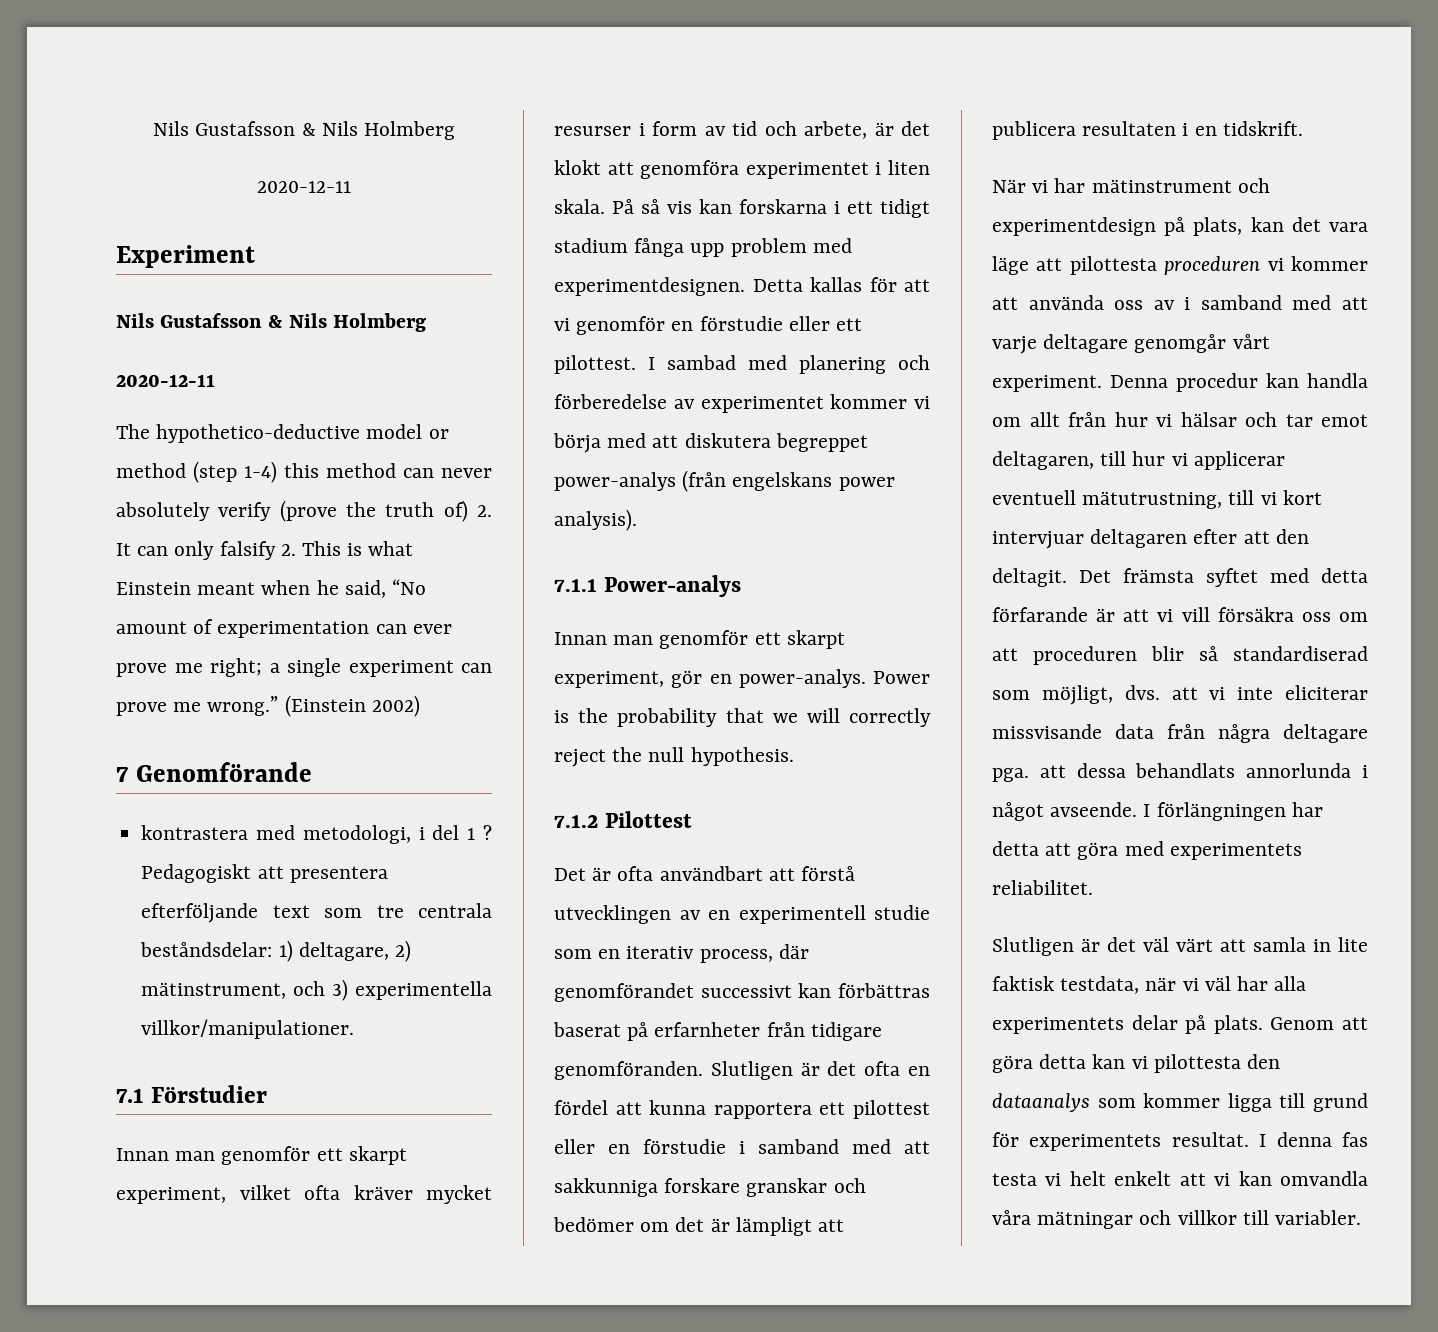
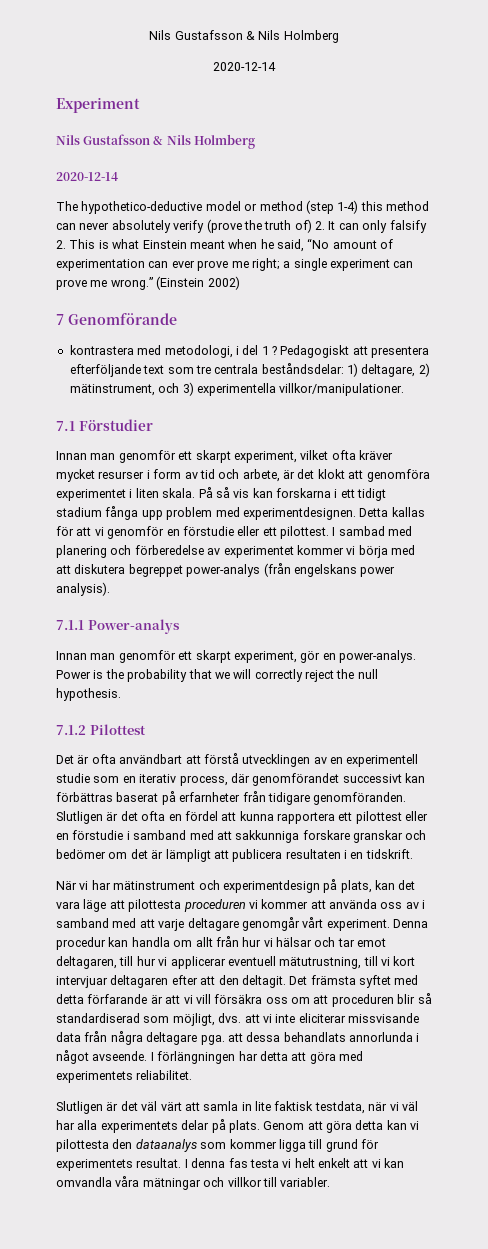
[153,121,455,140] [257,181,351,193] Nils Gustafsson & Nils Holmberg // 2020-12-11 -> [149,30,339,43] [213,62,276,71] Nils Gustafsson & Nils Holmberg // 2020-12-14
[116,374,215,387] 2020-12-11 -> [56,172,118,181] 2020-12-14

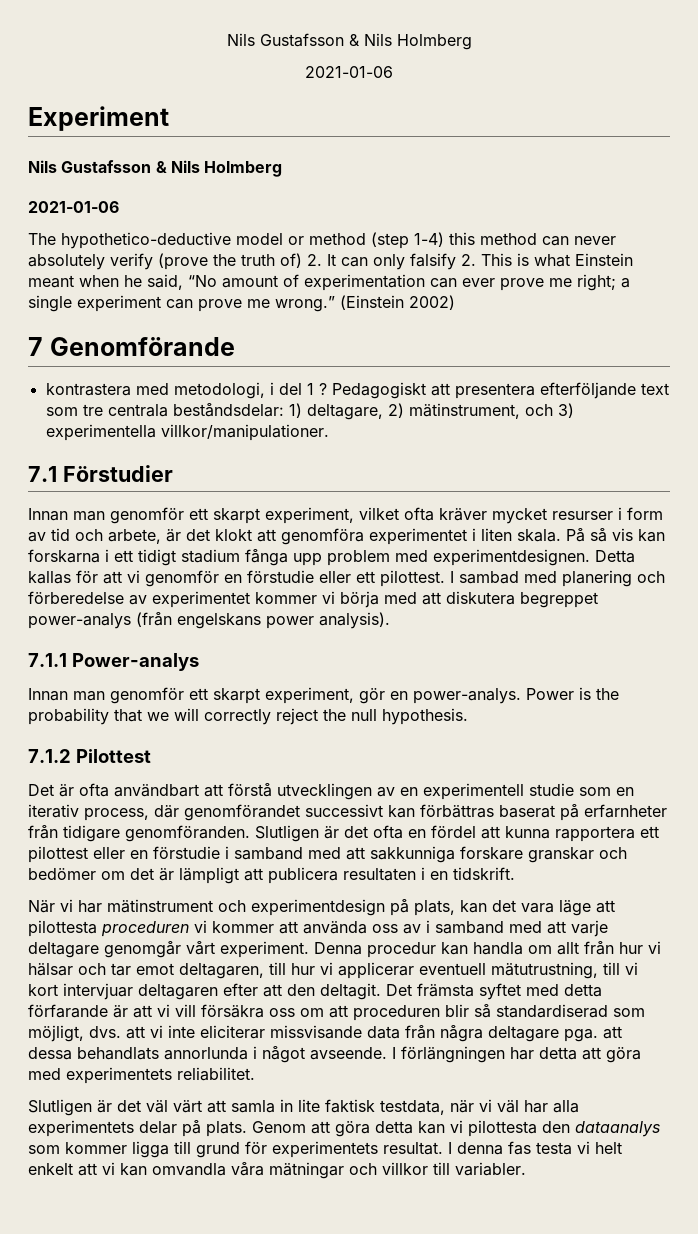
[149,30,339,43] [213,62,276,71] Nils Gustafsson & Nils Holmberg // 2020-12-14 -> [226,33,472,50] [305,66,393,78] Nils Gustafsson & Nils Holmberg // 2021-01-06
[56,172,118,181] 2020-12-14 -> [28,201,119,213] 2021-01-06

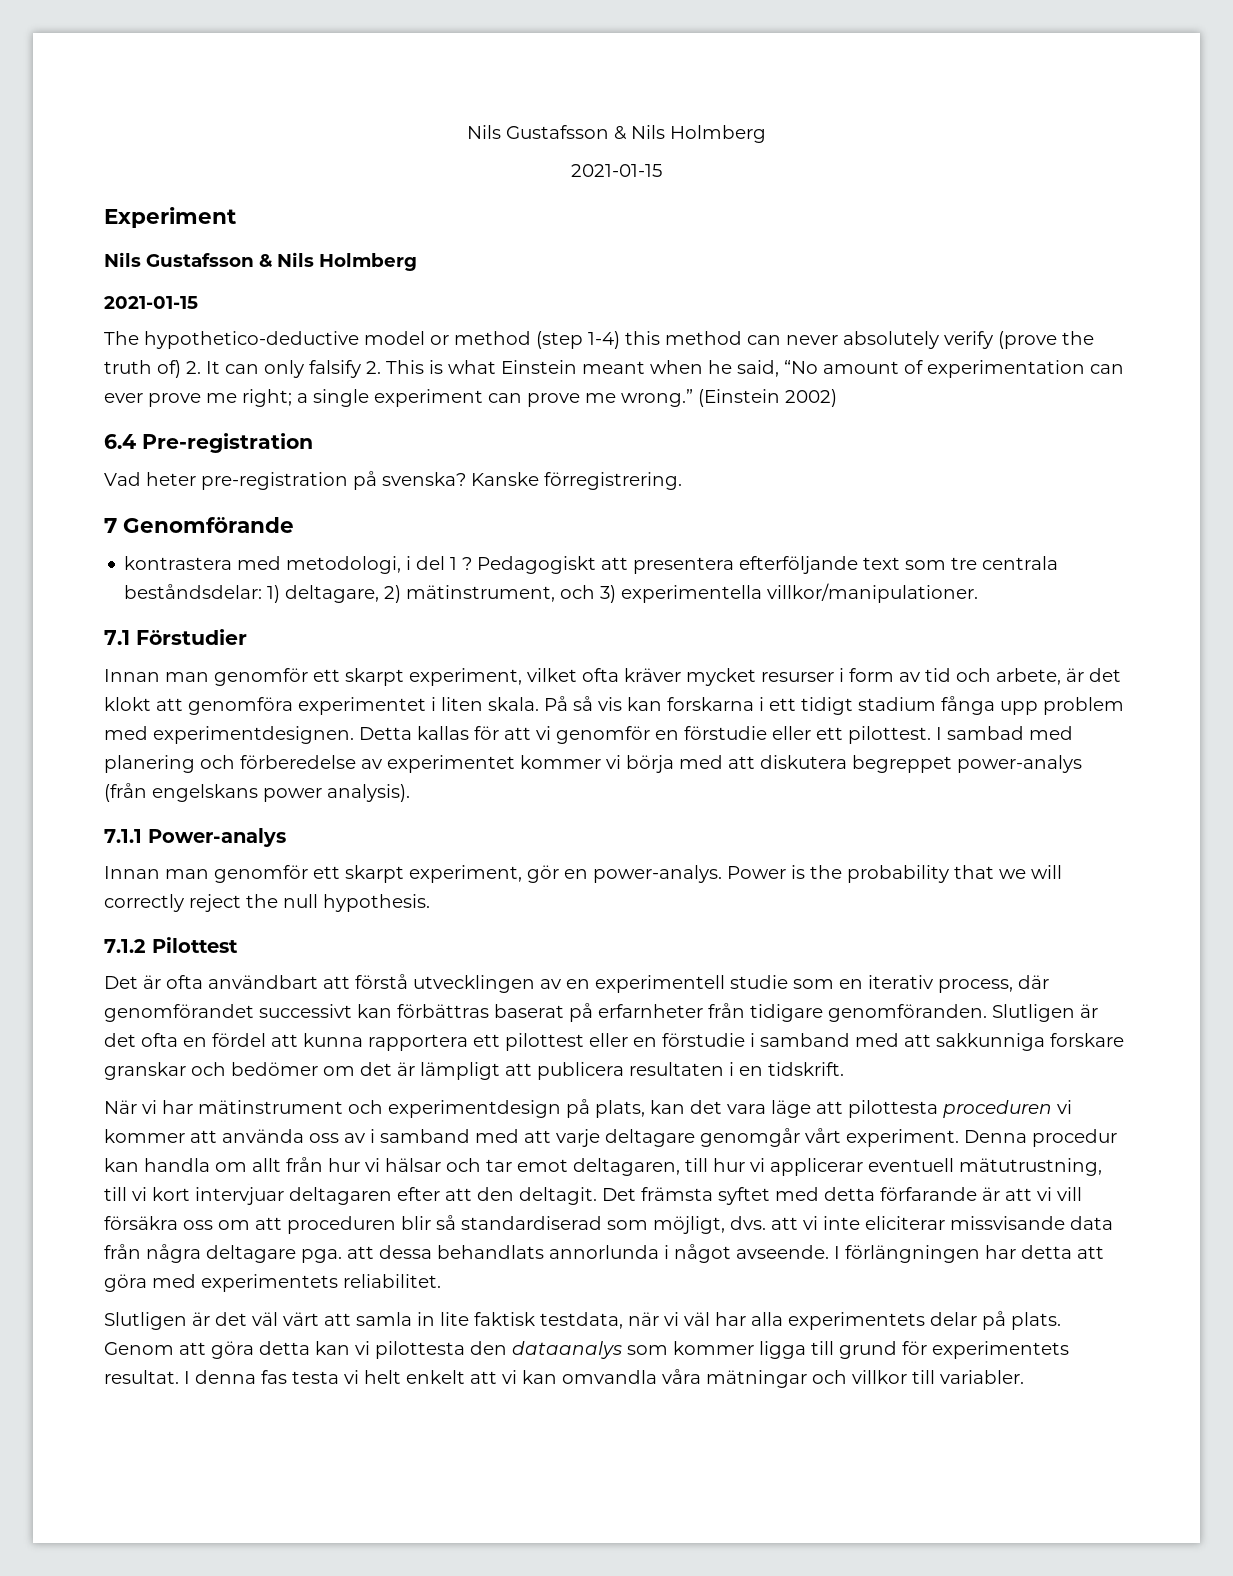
[226,33,472,50] [305,66,393,78] Nils Gustafsson & Nils Holmberg // 2021-01-06 -> [467,125,766,143] [571,164,662,177] Nils Gustafsson & Nils Holmberg // 2021-01-15
[28,201,119,213] 2021-01-06 -> [104,296,198,309] 2021-01-15
(455, 302) none -> [104,433,313,453] [104,471,682,490] // 6.4 Pre-registration // Vad heter pre-registration på svenska? Kanske förregistrering.

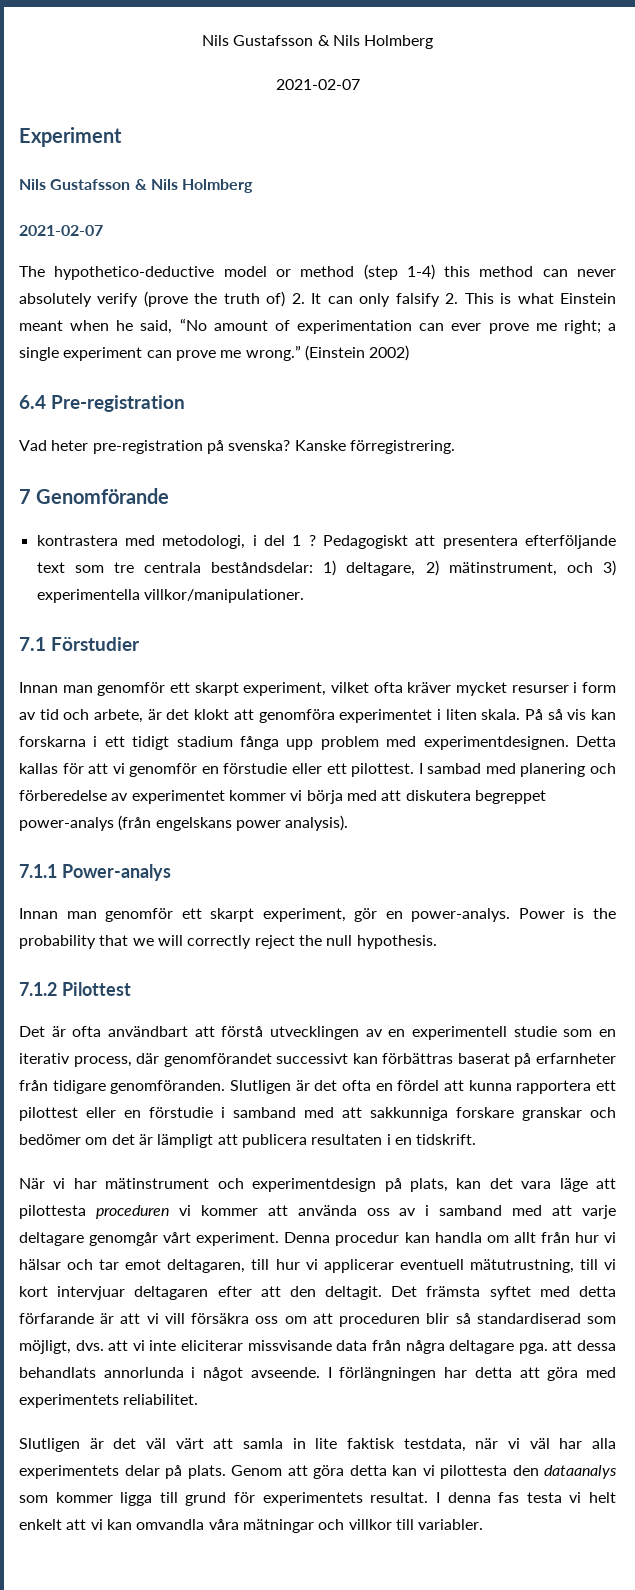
[467,125,766,143] [571,164,662,177] Nils Gustafsson & Nils Holmberg // 2021-01-15 -> [201,35,434,49] [275,79,360,90] Nils Gustafsson & Nils Holmberg // 2021-02-07
[104,296,198,309] 2021-01-15 -> [19,225,103,236] 2021-02-07

